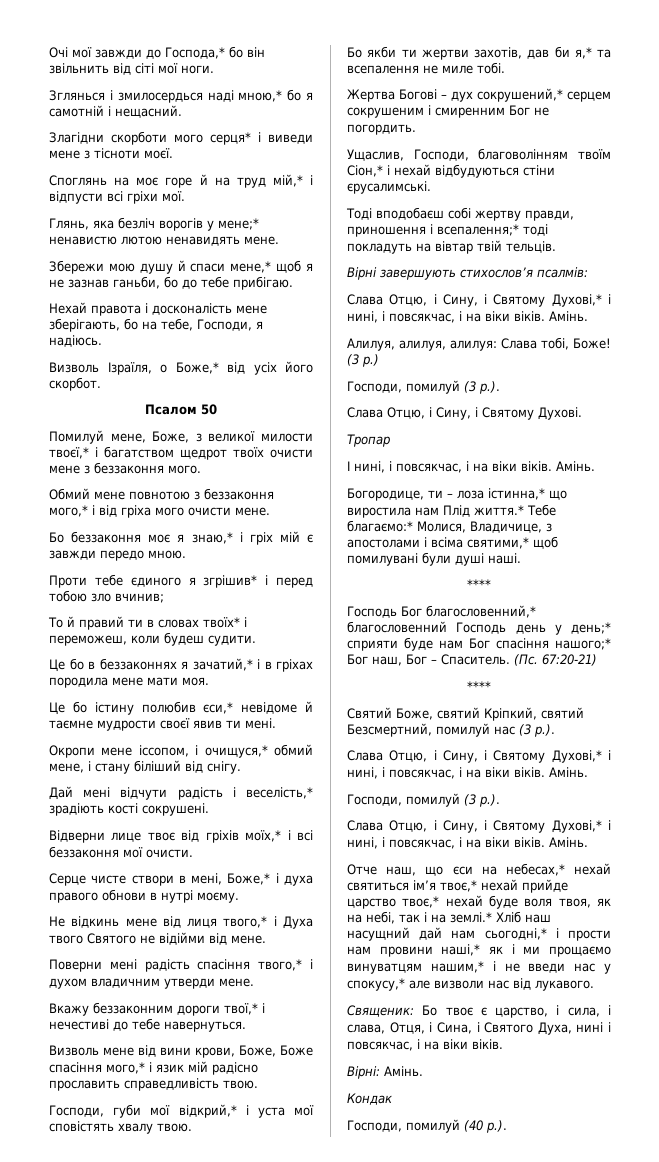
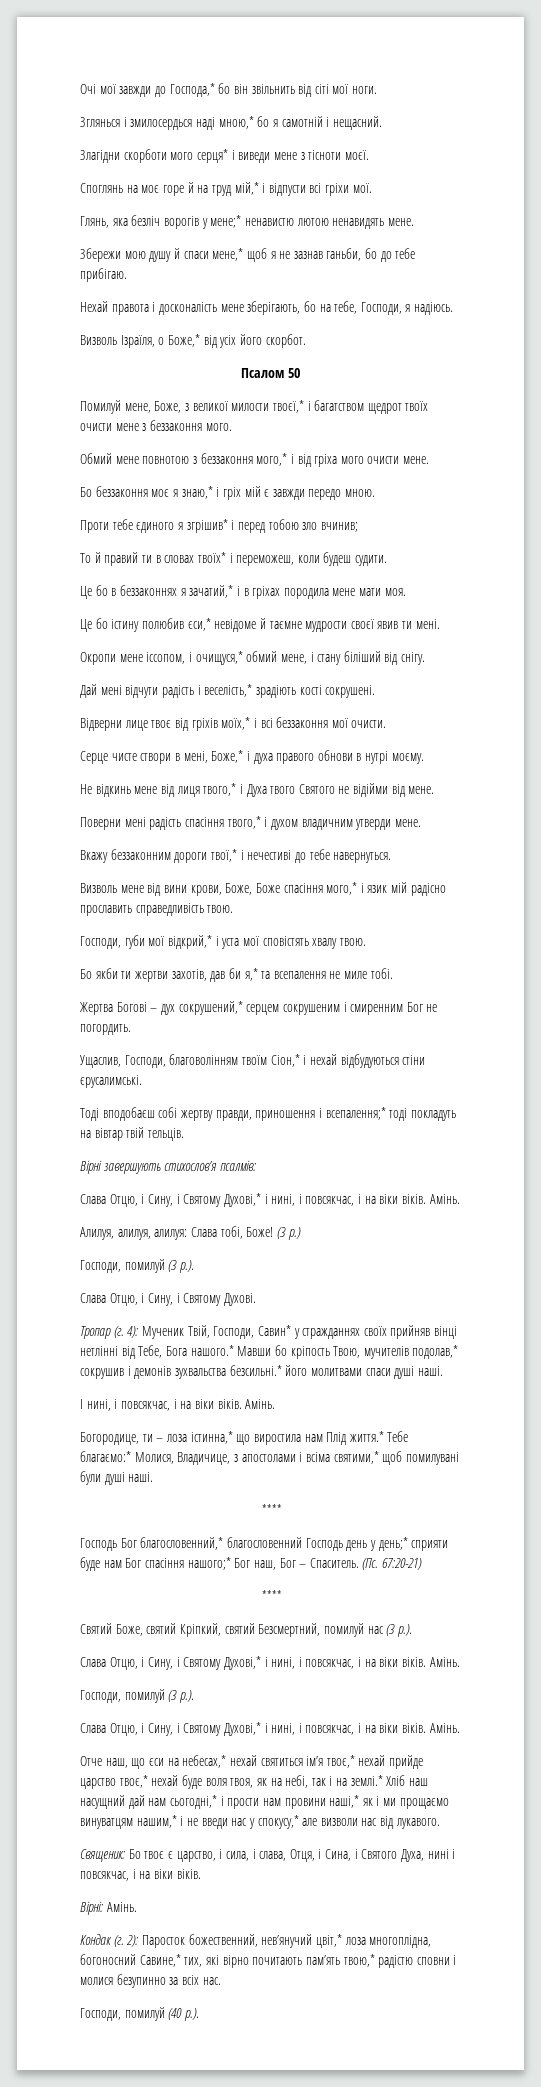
(390, 440) none -> [113,1325,458,1339] [80,1345,459,1359] [80,1365,443,1379] (г. 4): Мученик Твій, Господи, Савин* у стражданнях своїх прийняв вінці нетлінні від Тебе, Бога нашого.* Мавши бо кріпость Твою, мучителів подолав,* сокрушив і демонів зухвальства безсильні.* його молитвами спаси душі наші.
(392, 1099) none -> [113,1934,432,1948] [80,1954,457,1968] [80,1974,221,1988] (г. 2): Паросток божественний, нев’янучий цвіт,* лоза многоплідна, богоносний Савине,* тих, які вірно почитають пам’ять твою,* радістю сповни і молися безупинно за всіх нас.

